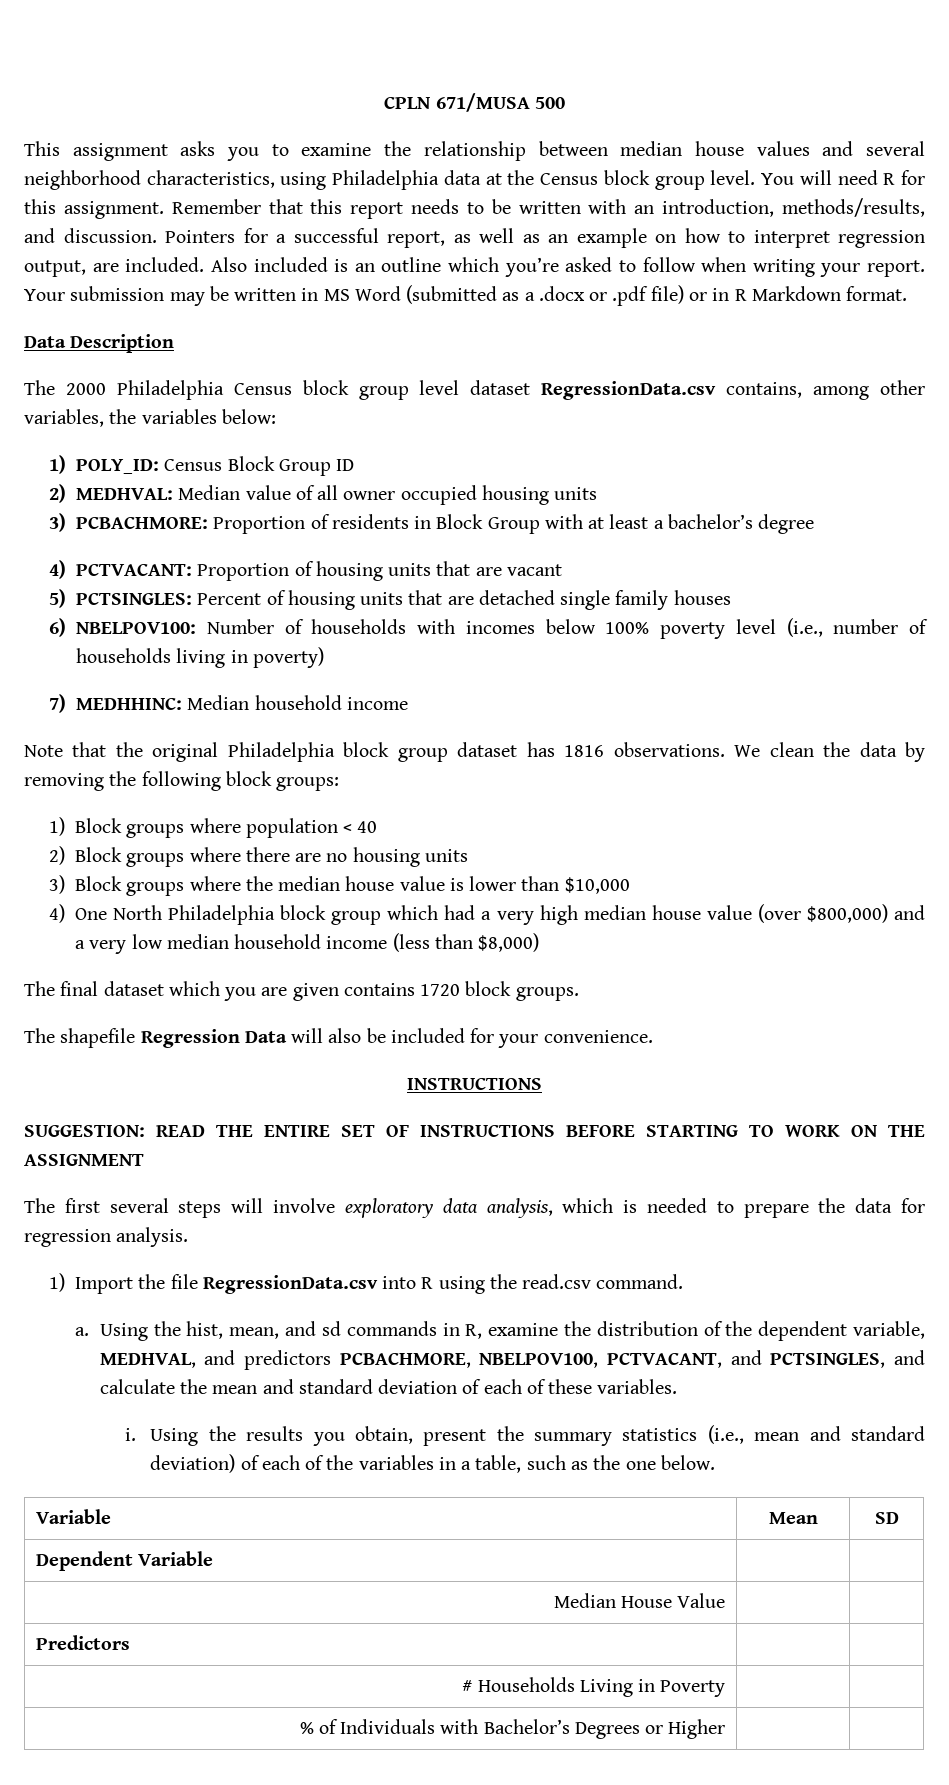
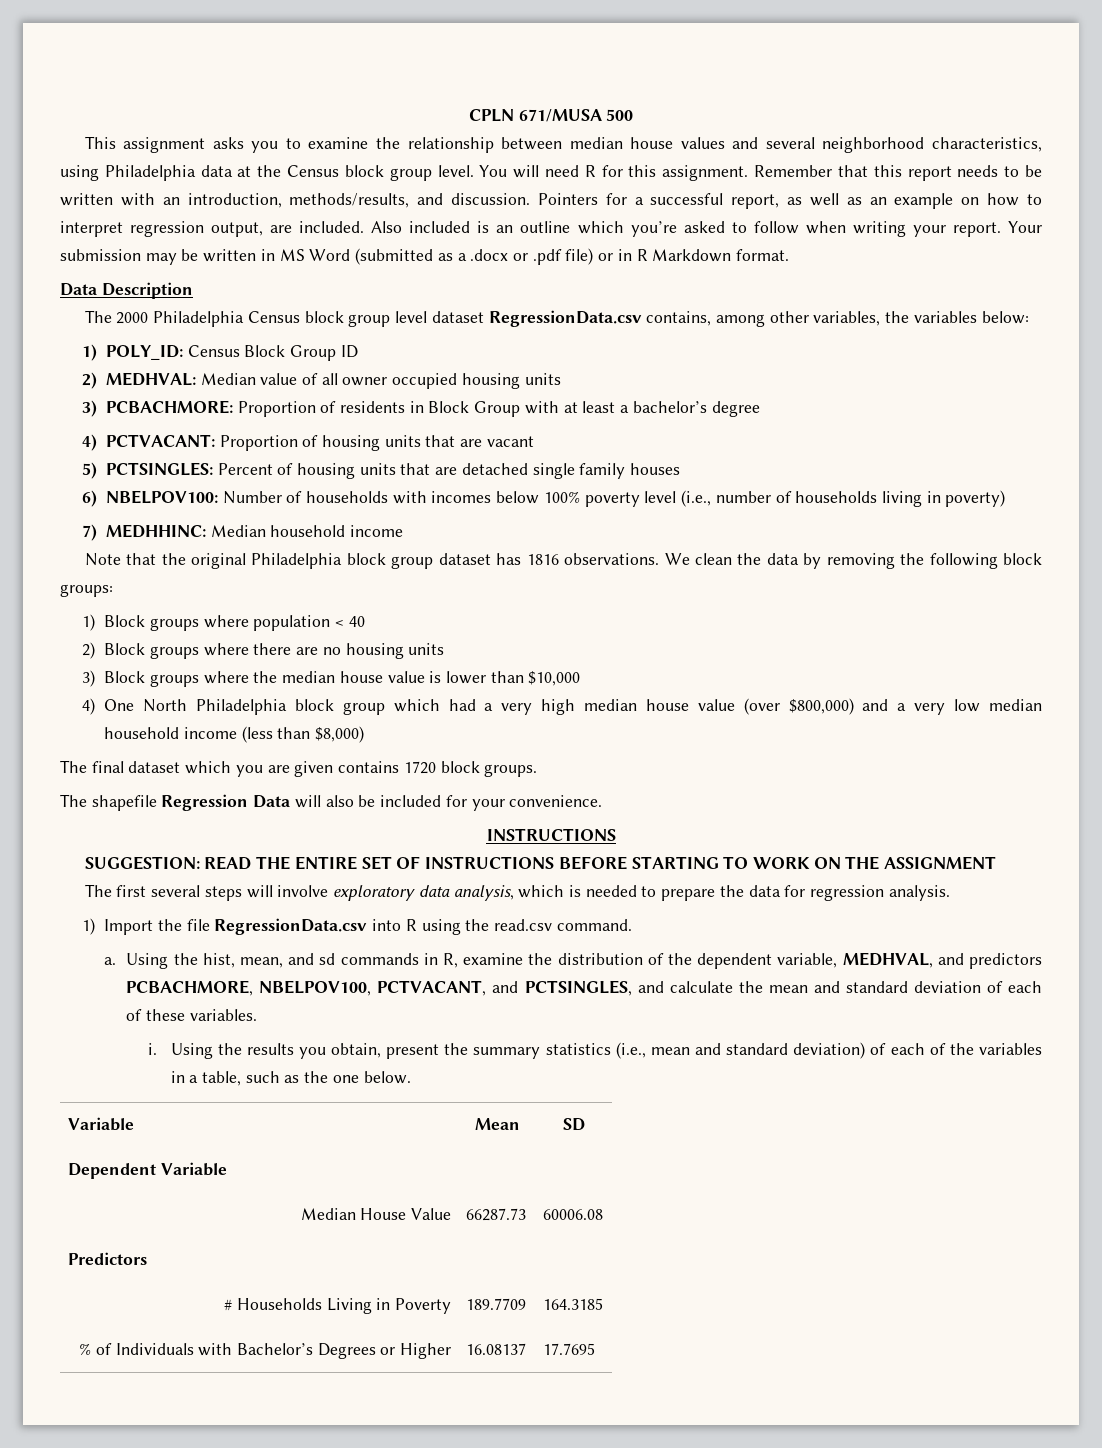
(726, 1600) | -> [465,1208,526,1221] [542,1209,603,1220] 66287.73 | 60006.08
(726, 1688) | -> [465,1298,526,1310] [542,1298,603,1310] 189.7709 | 164.3185
(726, 1729) | -> [465,1343,526,1355] [542,1343,595,1355] 16.08137 | 17.7695

